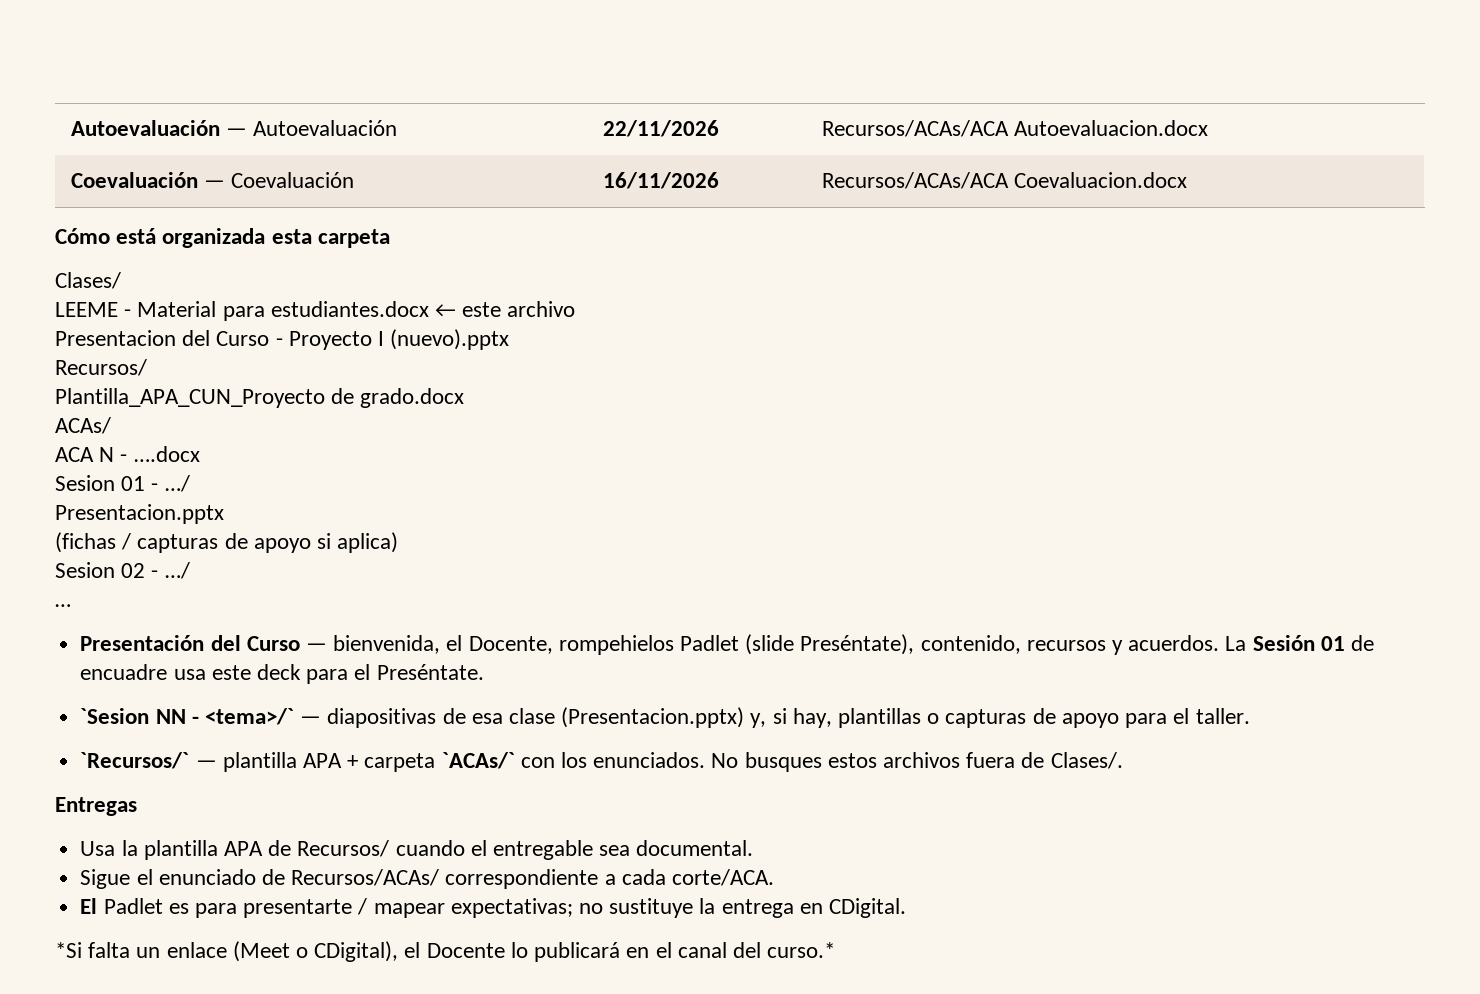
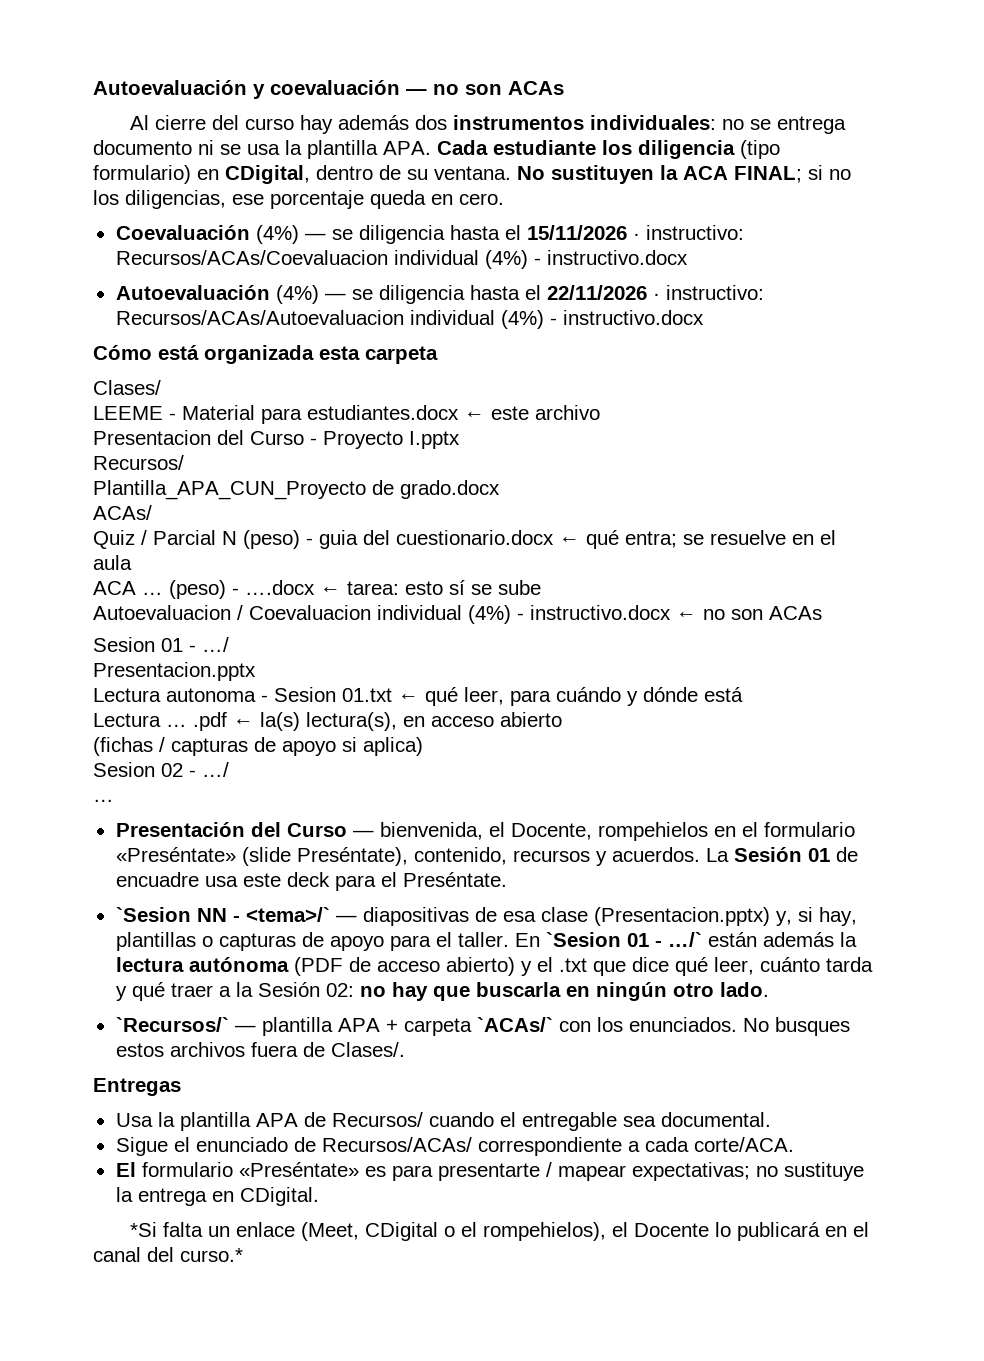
[70,120,398,136] [602,120,719,137] [821,120,1209,137] [70,172,355,188] [602,172,719,189] [821,172,1188,189] Autoevaluación — Autoevaluación | 22/11/2026 | Recursos/ACAs/ACA Autoevaluacion.docx // Coevaluación — Coevaluación | 16/11/2026 | Recursos/ACAs/ACA Coevaluacion.docx -> [93,80,564,99] [129,115,846,134] [93,140,780,159] [93,165,851,184] [93,190,504,209] [115,225,744,244] [115,250,688,269] [115,285,764,304] [115,310,704,329] Autoevaluación y coevaluación — no son ACAs // Al cierre del curso hay además dos instrumentos individuales: no se entrega documento ni se usa la plantilla APA. Cada estudiante los diligencia (tipo formulario) en CDigital, dentro de su ventana. No sustituyen la ACA FINAL; si no los diligencias, ese porcentaje queda en cero. // Coevaluación (4%) — se diligencia hasta el 15/11/2026 · instructivo: Recursos/ACAs/Coevaluacion individual (4%) - instructivo.docx // Autoevaluación (4%) — se diligencia hasta el 22/11/2026 · instructivo: Recursos/ACAs/Autoevaluacion individual (4%) - instructivo.docx
[378,329,510,350] I (nuevo).pptx -> [409,431,460,449] I.pptx
[55,447,115,462] // ACA N -> [93,530,836,549] [93,555,132,570] [93,580,226,599] // Quiz / Parcial N (peso) - guia del cuestionario.docx ← qué entra; se resuelve en el aula // ACA … (peso)
(200, 454) none -> [320,580,541,595] [93,605,822,624] ← tarea: esto sí se sube // Autoevaluacion / Coevaluacion individual (4%) - instructivo.docx ← no son ACAs
(224, 514) none -> [93,687,743,706] [93,712,562,731] // Lectura autonoma - Sesion 01.txt ← qué leer, para cuándo y dónde está // Lectura … .pdf ← la(s) lectura(s), en acceso abierto
[679,635,739,651] Padlet -> [713,822,855,837] [115,847,236,862] en el formulario «Preséntate»
(1250, 716) none -> [514,932,857,947] [115,957,873,976] [115,982,769,1001] En `Sesion 01 - …/` están además la lectura autónoma (PDF de acceso abierto) y el .txt que dice qué leer, cuánto tarda y qué traer a la Sesión 02: no hay que buscarla en ningún otro lado.
[103,898,163,914] Padlet -> [141,1162,359,1177] formulario «Preséntate»
[232,941,399,962] (Meet o CDigital), -> [300,1222,606,1241] (Meet, CDigital o el rompehielos),

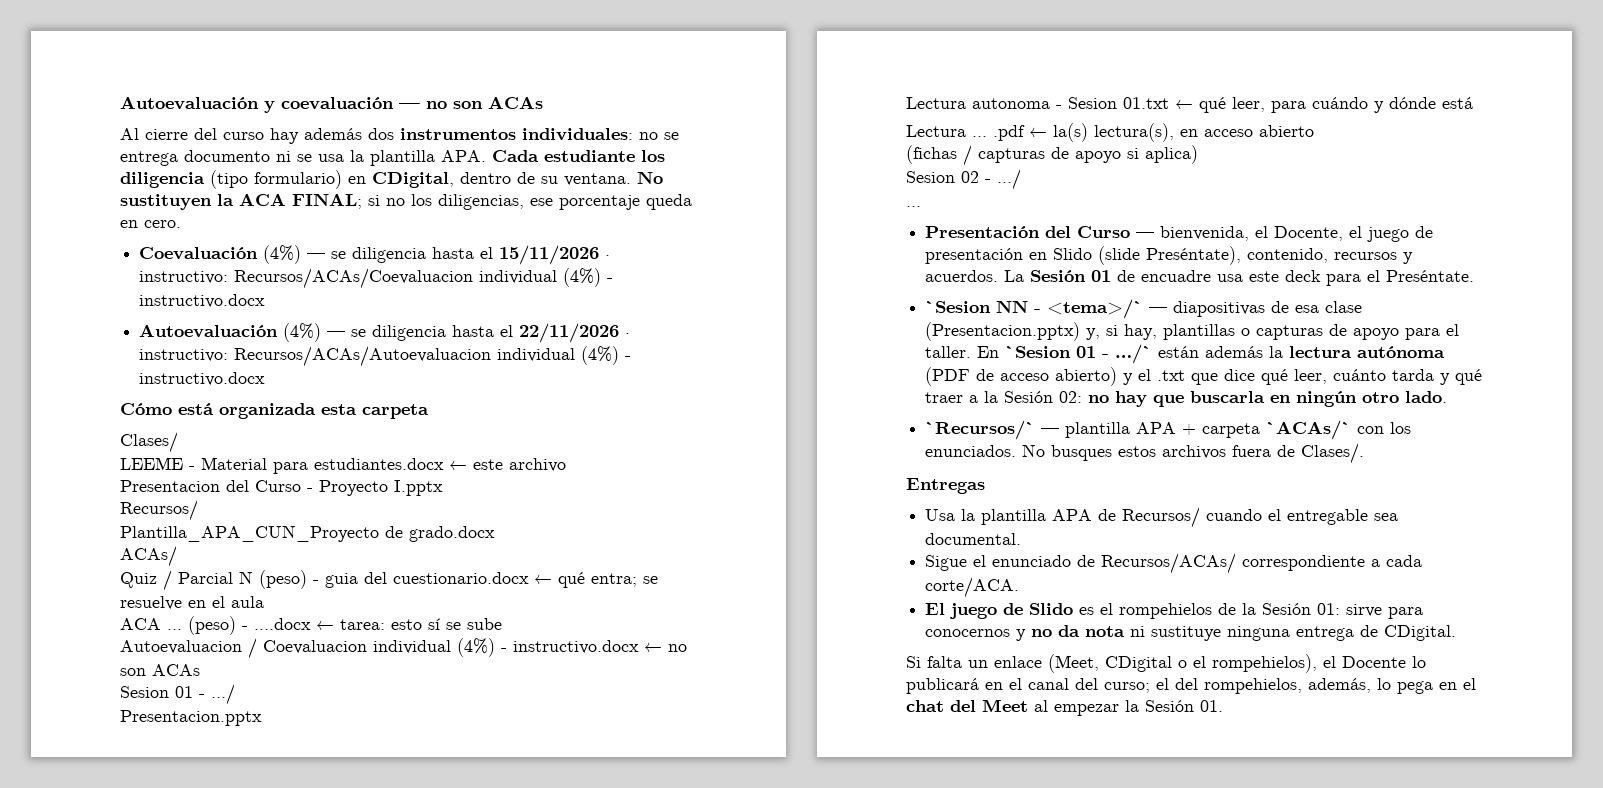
[597,822,855,841] [115,847,236,862] rompehielos en el formulario «Preséntate» -> [1349,226,1434,242] [925,248,1093,264] el juego de presentación en Slido
[141,1162,864,1181] [115,1187,234,1206] formulario «Preséntate» es para presentarte / mapear expectativas; no sustituye la entrega en -> [949,603,1424,619] [925,625,1379,641] juego de Slido es el rompehielos de la Sesión 01: sirve para conocernos y no da nota ni sustituye ninguna entrega de
[129,1222,157,1237] *Si -> [906,656,921,668] Si
[180,1248,243,1262] curso.* -> [1104,678,1476,694] [906,699,1223,716] curso; el del rompehielos, además, lo pega en el chat del Meet al empezar la Sesión 01.

